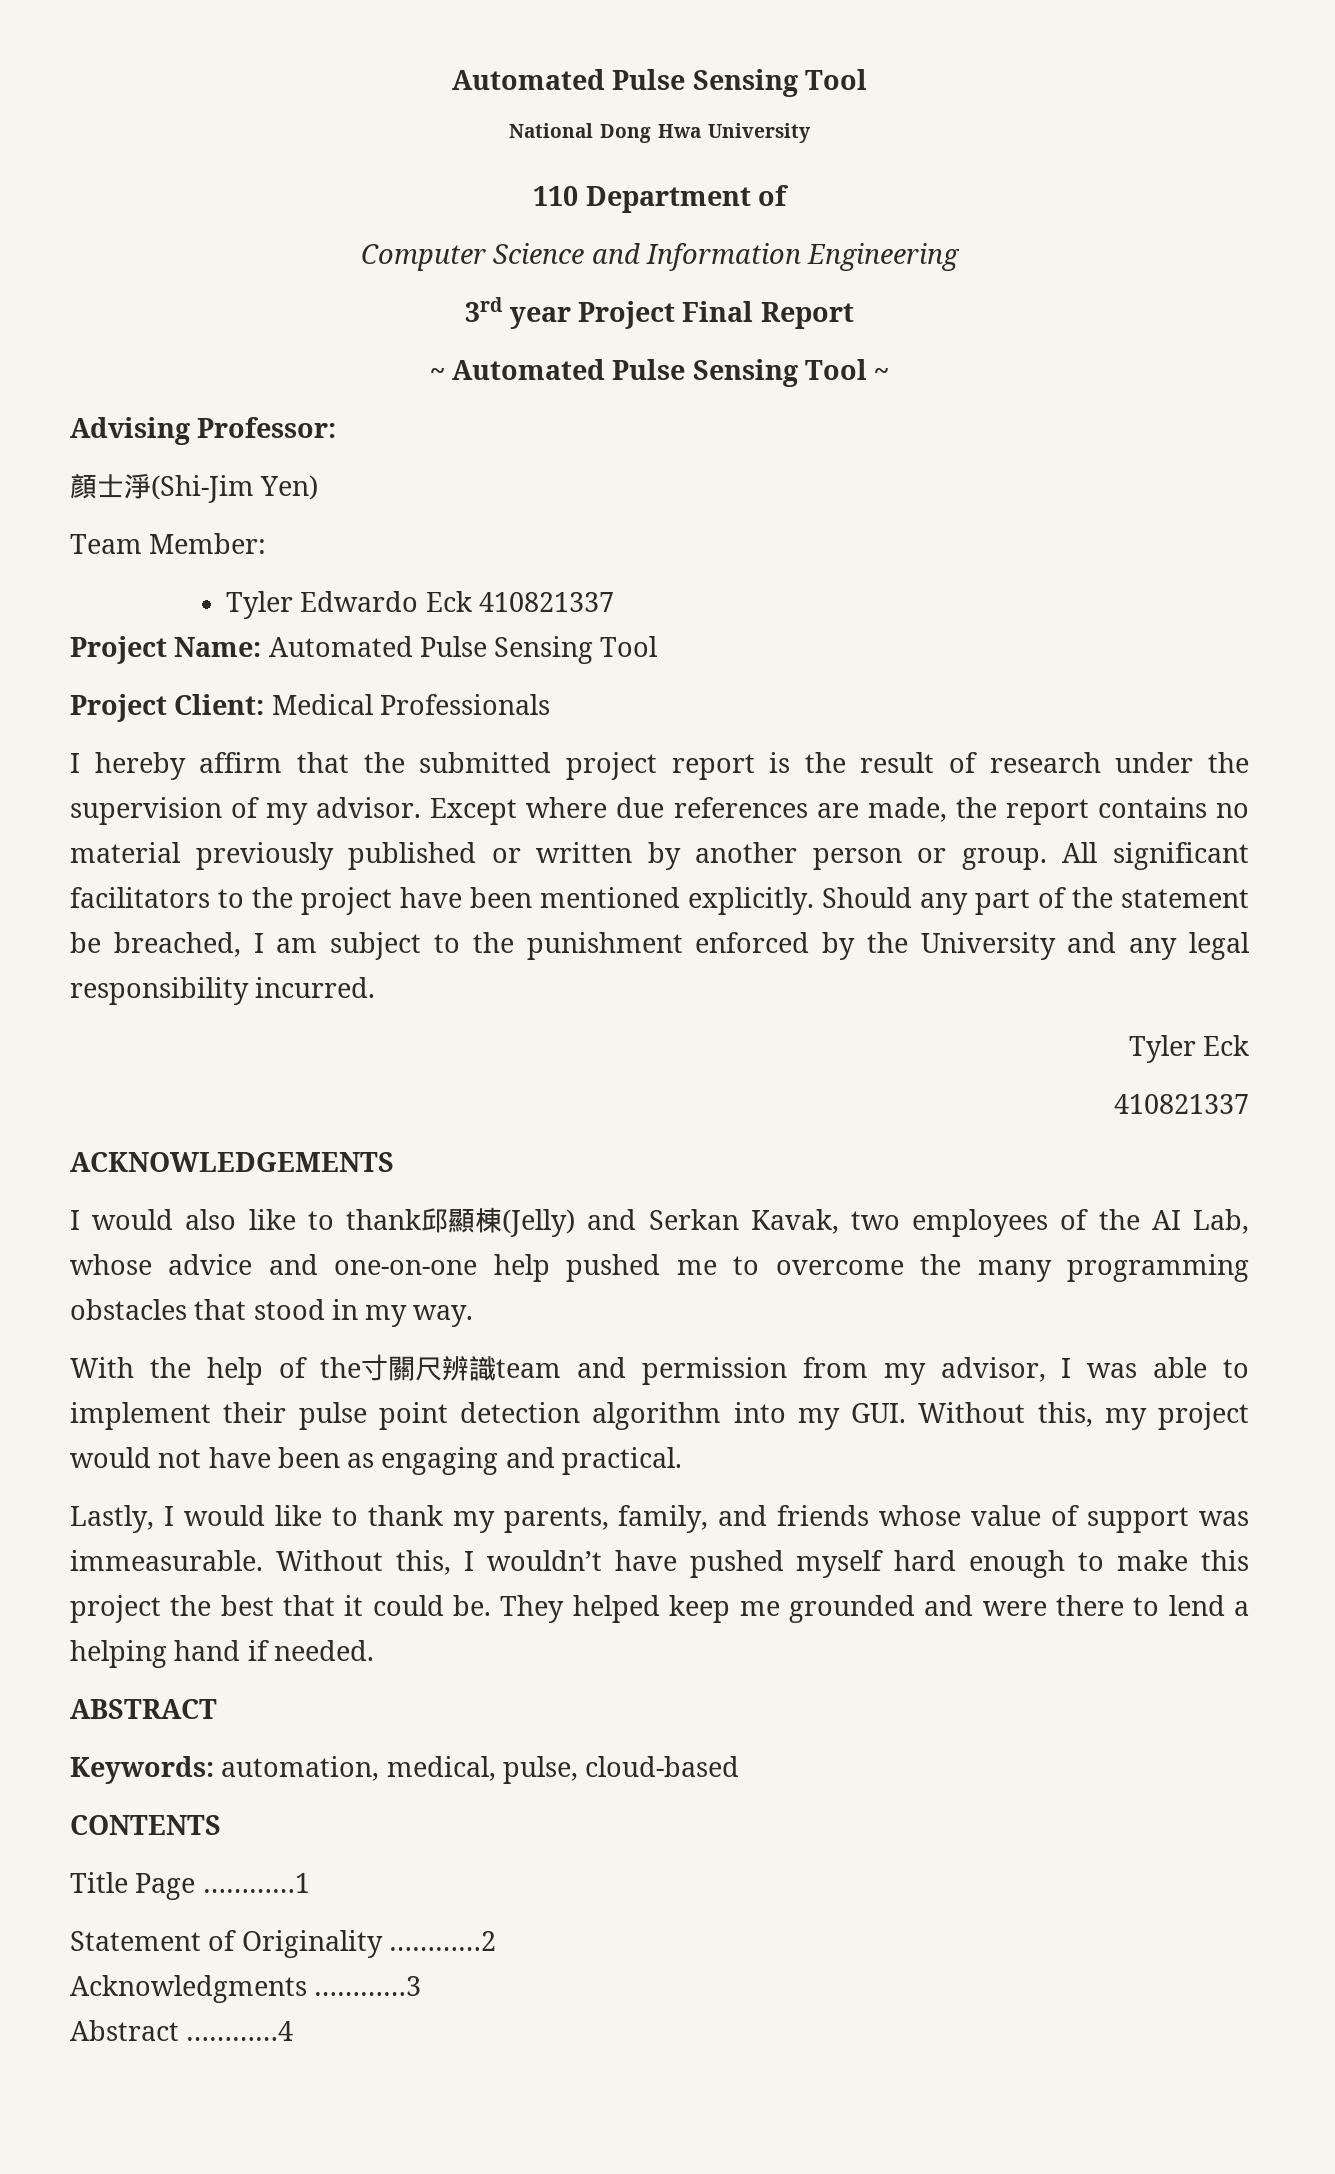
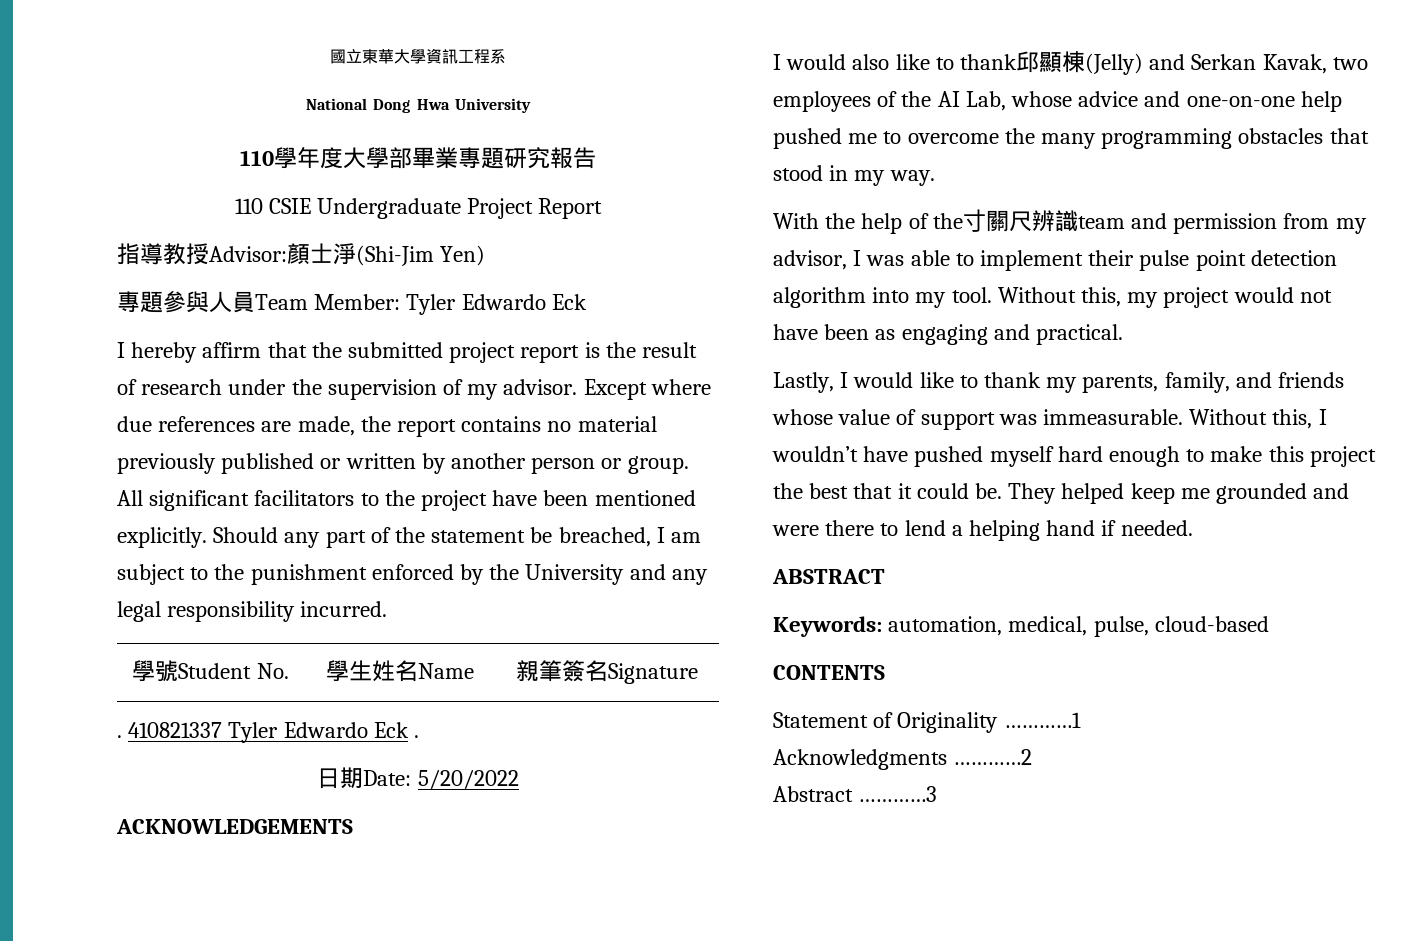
[452,69,867,97] Automated Pulse Sensing Tool -> [330,48,506,64] 國立東華大學資訊工程系
[585,185,789,213] [360,243,961,271] [465,297,854,329] [429,359,890,387] [70,417,337,445] Department of // Computer Science and Information Engineering // 3rd year Project Final Report // ~ Automated Pulse Sensing Tool ~ // Advising Professor: // -> [274,147,596,169] [234,197,603,219] [117,243,287,265] 學年度大學部畢業專題研究報告 // 110 CSIE Undergraduate Project Report // 指導教授Advisor:
(319, 487) none -> [117,291,255,313] 專題參與人員
[226,591,614,619] [70,636,659,664] [70,694,550,722] // Tyler Edwardo Eck 410821337 // Project Name: Automated Pulse Sensing Tool // Project Client: Medical Professionals -> [406,293,587,315] Tyler Edwardo Eck
[1128,1035,1249,1063] [1114,1094,1249,1114] // Tyler Eck // 410821337 -> [132,660,289,682] [325,660,474,682] [516,660,698,684] [117,721,420,743] [317,767,519,790] // 學號Student No. | 學生姓名Name | 親筆簽名Signature // . 410821337 Tyler Edwardo Eck . // 日期Date: 5/20/2022
[851,1403,906,1423] GUI. -> [951,286,992,303] tool.
[70,1872,310,1900] // Title Page …………1 -> (885, 672) none
(383, 1944) none -> [1003,712,1081,728] [773,748,947,770] …………1 // Acknowledgments
[70,1975,307,2003] Acknowledgments -> [773,785,853,802] Abstract
[70,2020,294,2041] // Abstract …………4 -> (938, 794) none

